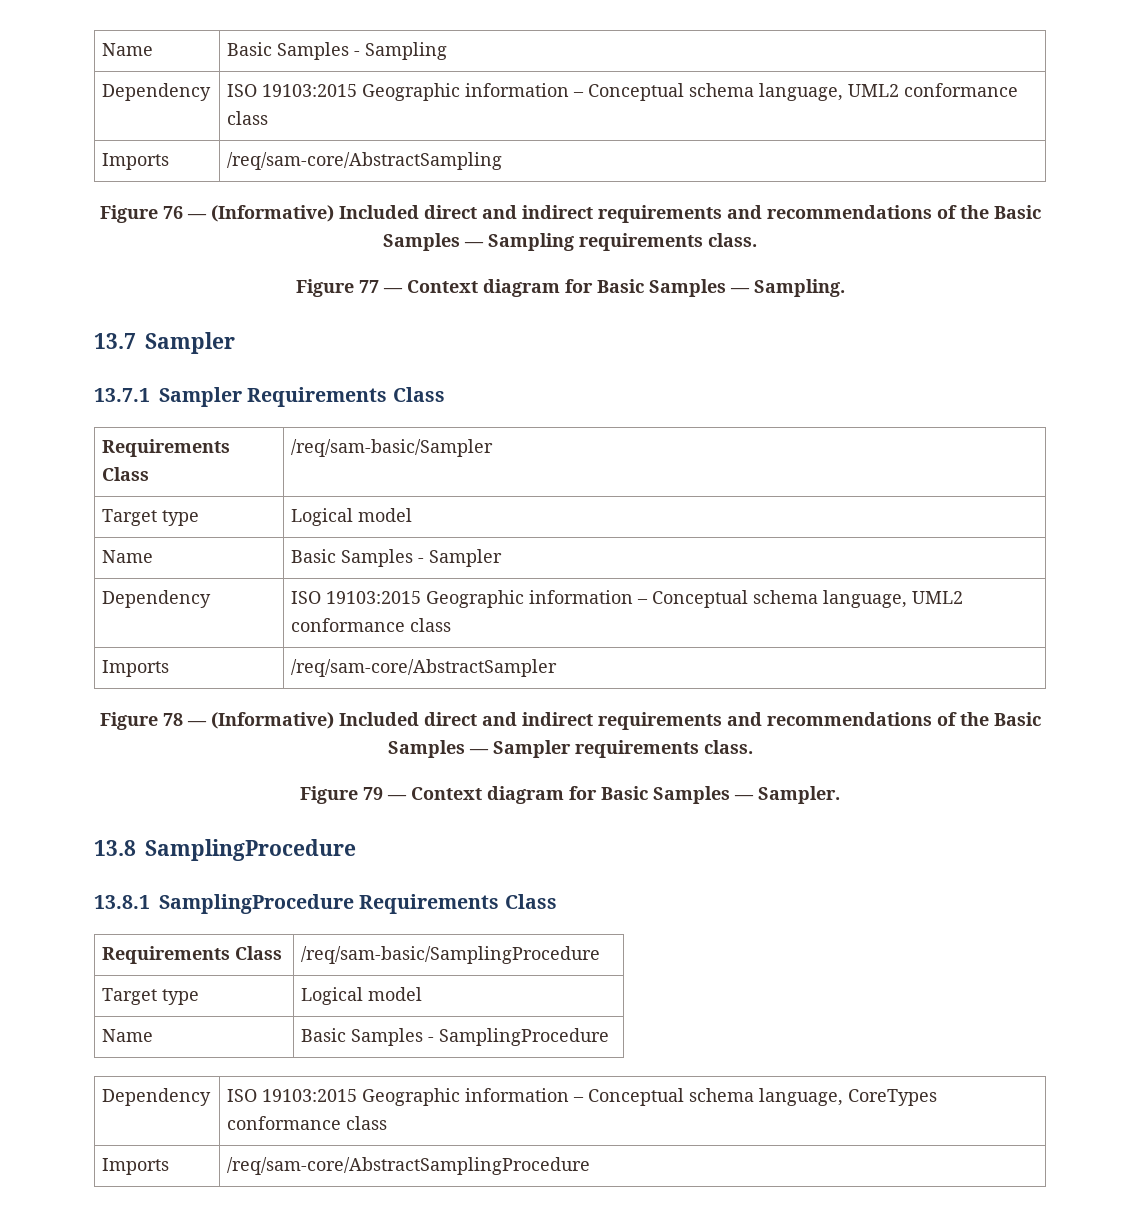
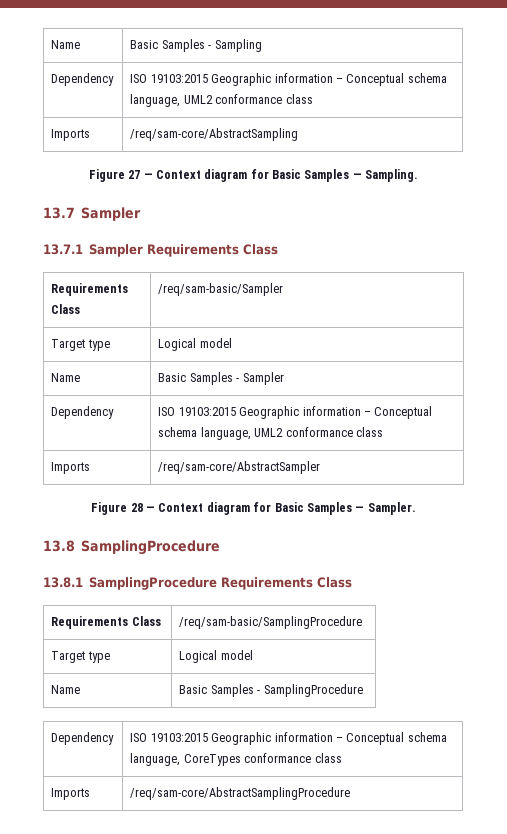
[162,205,1041,223] [383,233,757,251] [295,279,379,297] 76 — (Informative) Included direct and indirect requirements and recommendations of the Basic Samples — Sampling requirements class. // Figure 77 -> [128,170,141,179] 27
[162,712,1041,730] [387,740,753,758] [300,786,383,804] 78 — (Informative) Included direct and indirect requirements and recommendations of the Basic Samples — Sampler requirements class. // Figure 79 -> [130,503,143,512] 28

